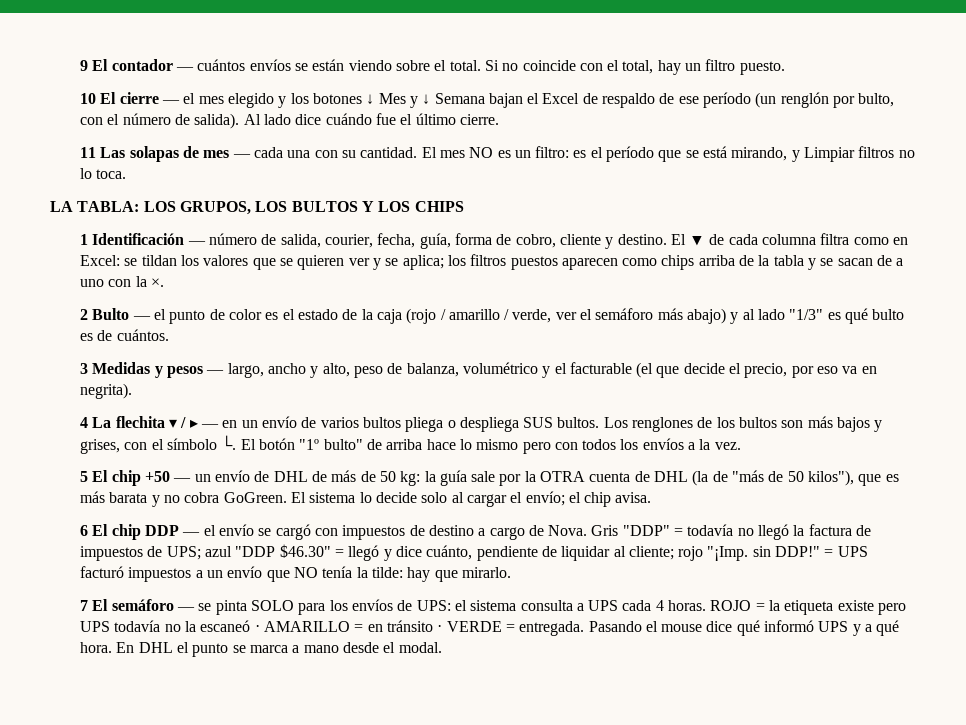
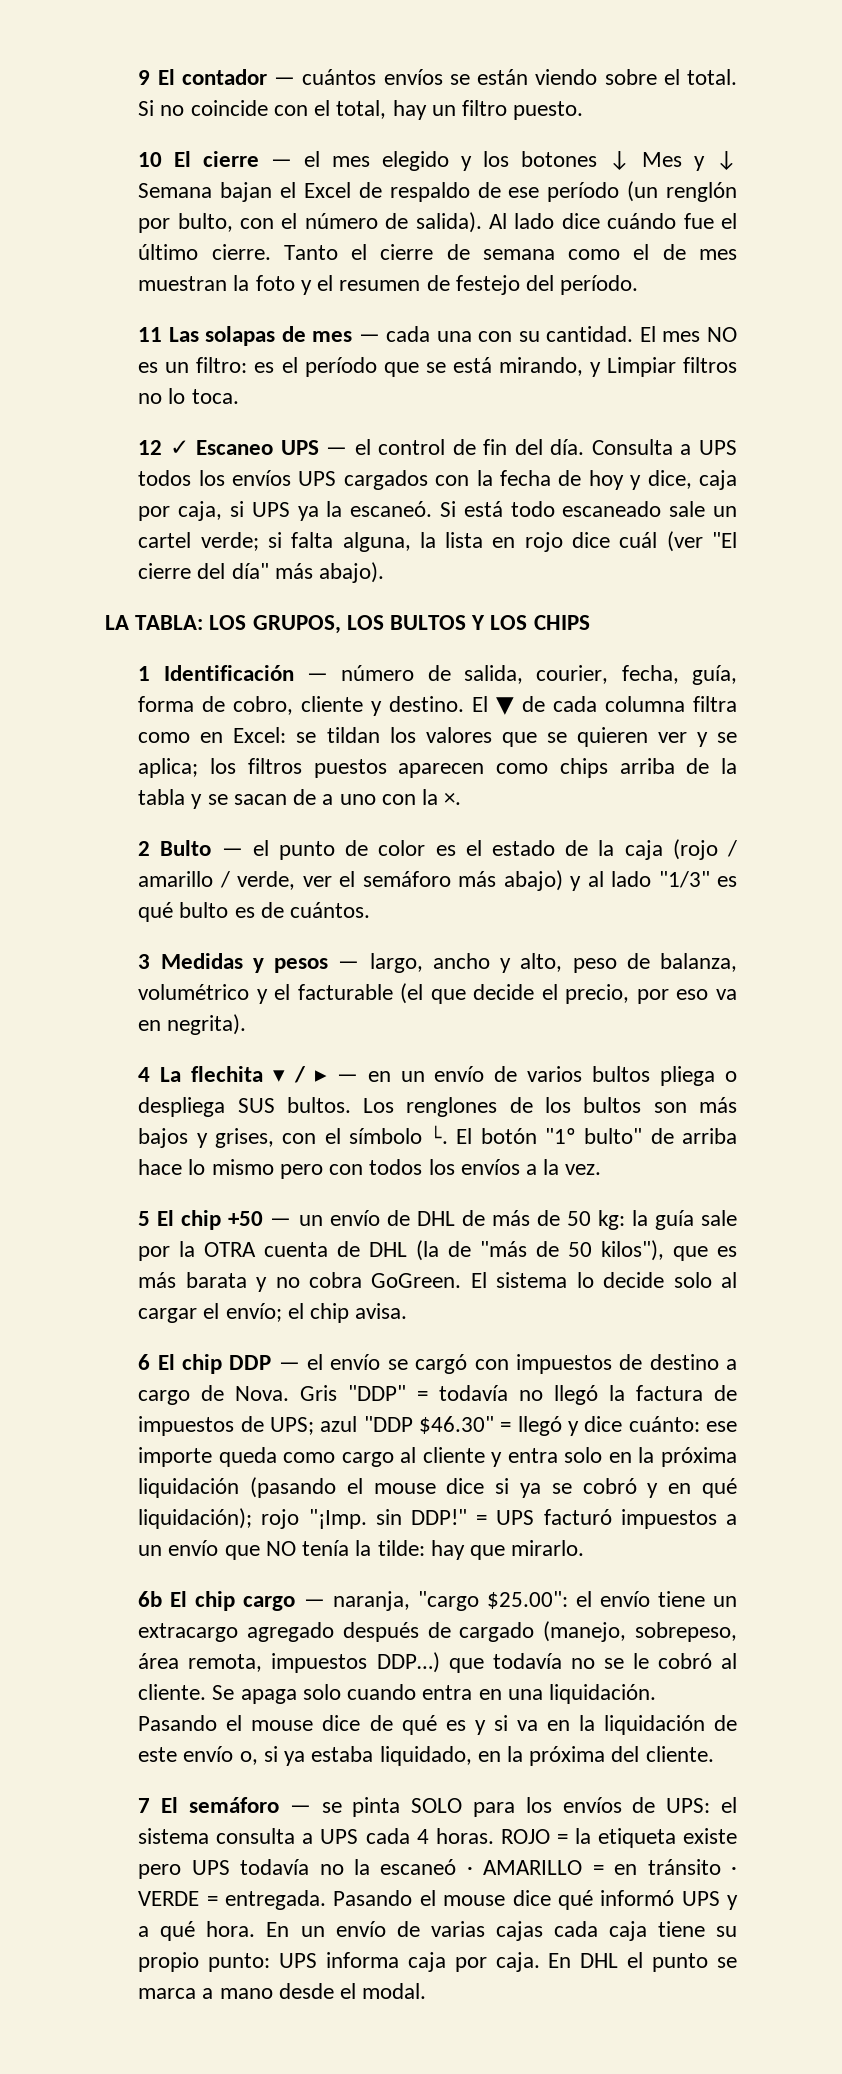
(499, 119) none -> [283,244,737,260] [138,275,639,295] Tanto el cierre de semana como el de mes muestran la foto y el resumen de festejo del período.
(127, 174) none -> [138,439,737,455] [138,470,738,490] [138,501,737,521] [138,531,737,552] [138,562,385,583] // 12 ✓ Escaneo UPS — el control de fin del día. Consulta a UPS todos los envíos UPS cargados con la fecha de hoy y dice, caja por caja, si UPS ya la escaneó. Si está todo escaneado sale un cartel verde; si falta alguna, la lista en rojo dice cuál (ver "El cierre del día" más abajo).
[426,545,674,561] cuánto, pendiente de liquidar al cliente; -> [628,1416,737,1432] [138,1447,737,1467] [138,1477,738,1498] [138,1508,253,1529] cuánto: ese importe queda como cargo al cliente y entra solo en la próxima liquidación (pasando el mouse dice si ya se cobró y en qué liquidación);
(511, 572) none -> [138,1591,737,1611] [138,1621,737,1642] [138,1652,737,1673] [138,1684,656,1704] [138,1715,737,1735] [138,1746,714,1766] // 6b El chip cargo — naranja, "cargo $25.00": el envío tiene un extracargo agregado después de cargado (manejo, sobrepeso, área remota, impuestos DDP…) que todavía no se le cobró al cliente. Se apaga solo cuando entra en una liquidación. Pasando el mouse dice de qué es y si va en la liquidación de este envío o, si ya estaba liquidado, en la próxima del cliente.
(135, 647) none -> [300,1921,737,1941] [138,1952,572,1972] un envío de varias cajas cada caja tiene su propio punto: UPS informa caja por caja. En

